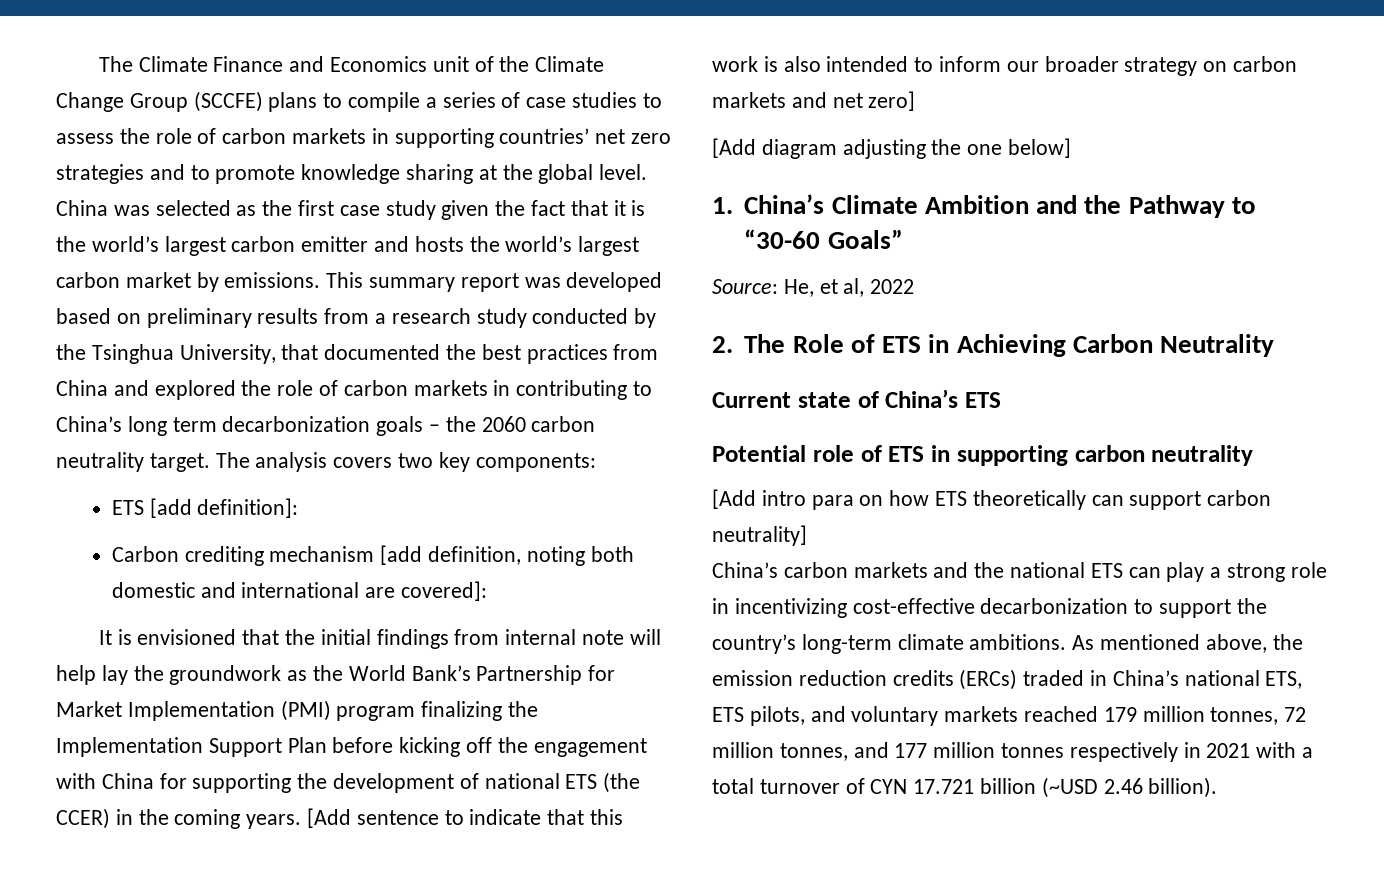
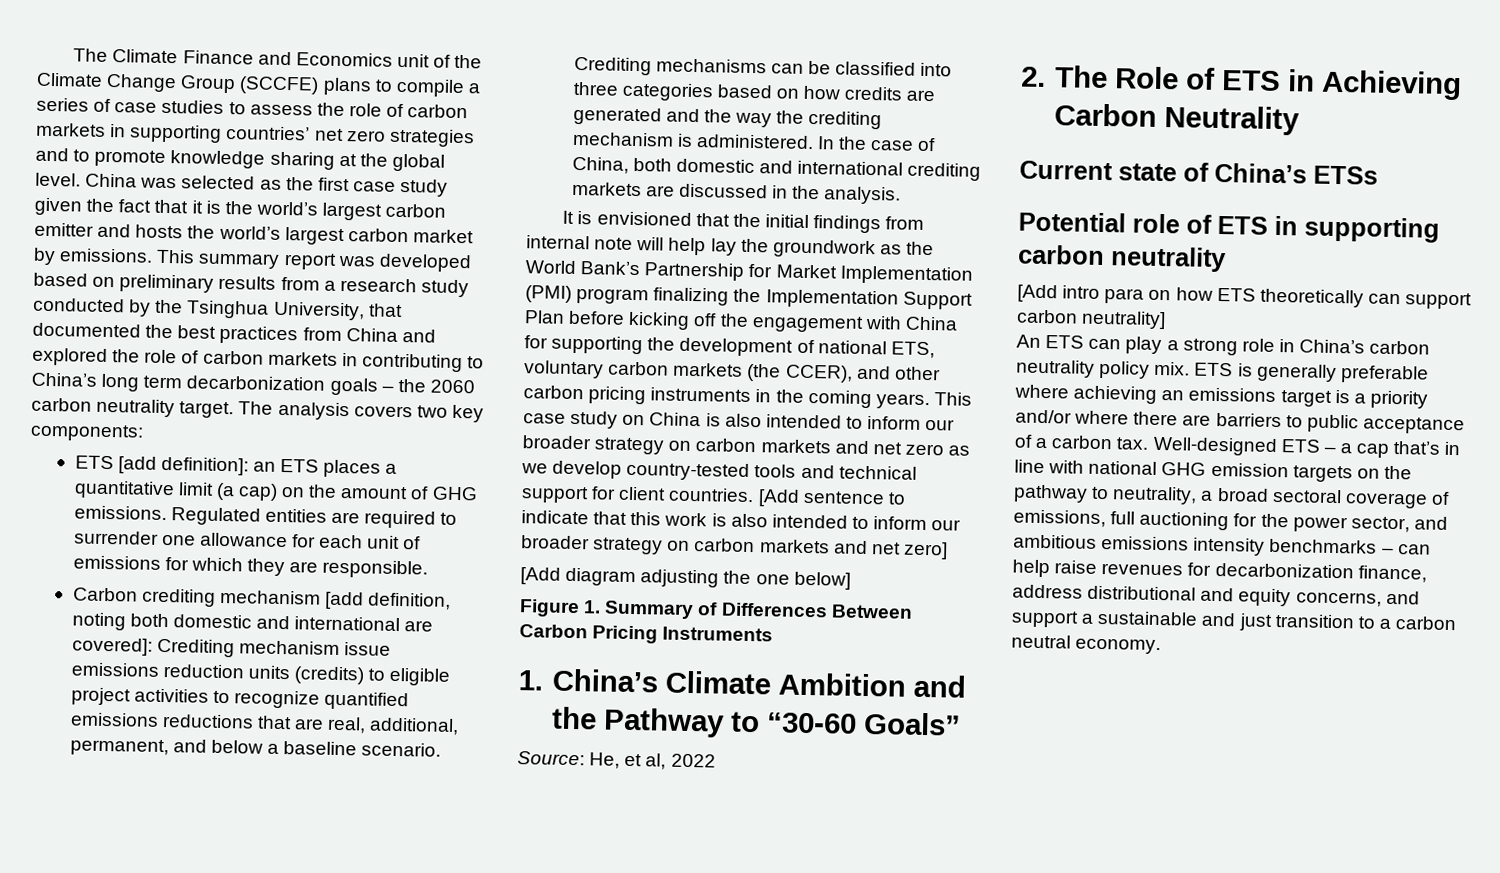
(299, 508) none -> [252,458,398,478] [73,480,478,501] [73,505,458,529] [73,530,422,550] [72,555,429,579] an ETS places a quantitative limit (a cap) on the amount of GHG emissions. Regulated entities are required to surrender one allowance for each unit of emissions for which they are responsible.
(488, 591) none -> [156,638,391,658] [70,662,451,686] [70,687,410,711] [69,712,460,736] [69,738,442,757] [573,56,953,77] [572,81,936,102] [572,106,883,130] [571,131,937,152] [571,156,982,181] [571,181,902,205] Crediting mechanism issue emissions reduction units (credits) to eligible project activities to recognize quantified emissions reductions that are real, additional, permanent, and below a baseline scenario. Crediting mechanisms can be classified into three categories based on how credits are generated and the way the crediting mechanism is administered. In the case of China, both domestic and international crediting markets are discussed in the analysis.
[565,772,641,793] [56,808,302,829] ETS (the CCER) in the coming years. -> [890,341,935,359] [523,360,941,383] [523,385,972,410] [523,410,956,431] [522,435,971,456] [521,460,917,482] [521,486,755,504] ETS, voluntary carbon markets (the CCER), and other carbon pricing instruments in the coming years. This case study on China is also intended to inform our broader strategy on carbon markets and net zero as we develop country-tested tools and technical support for client countries.
(1072, 148) none -> [519,599,913,620] [519,624,774,644] // Figure 1. Summary of Differences Between Carbon Pricing Instruments
[965,392,1001,408] ETS -> [1313,165,1378,185] ETSs
[712,562,1086,578] China’s carbon markets and the national -> [1016,334,1041,348] An
[734,598,1267,618] [712,634,1303,654] [712,669,1303,690] [712,706,1307,726] [712,742,1314,762] [712,777,1218,798] incentivizing cost-effective decarbonization to support the country’s long-term climate ambitions. As mentioned above, the emission reduction credits (ERCs) traded in China’s national ETS, ETS pilots, and voluntary markets reached 179 million tonnes, 72 million tonnes, and 177 million tonnes respectively in 2021 with a total turnover of CYN 17.721 billion (~USD 2.46 billion). -> [1299,339,1431,355] [1016,359,1429,384] [1014,384,1428,409] [1015,409,1465,435] [1014,434,1462,458] [1014,459,1412,483] [1013,484,1450,509] [1013,509,1448,533] [1013,534,1431,556] [1012,559,1427,583] [1012,584,1420,607] [1011,610,1458,631] [1011,634,1162,655] China’s carbon neutrality policy mix. ETS is generally preferable where achieving an emissions target is a priority and/or where there are barriers to public acceptance of a carbon tax. Well-designed ETS – a cap that’s in line with national GHG emission targets on the pathway to neutrality, a broad sectoral coverage of emissions, full auctioning for the power sector, and ambitious emissions intensity benchmarks – can help raise revenues for decarbonization finance, address distributional and equity concerns, and support a sustainable and just transition to a carbon neutral economy.

